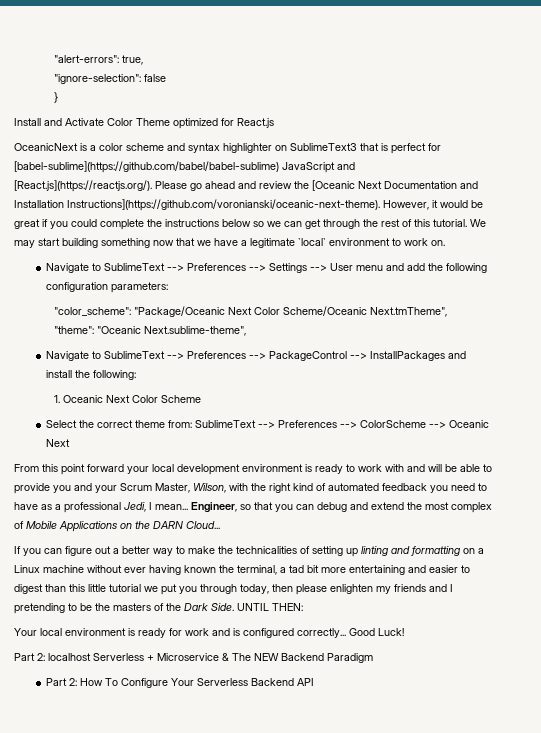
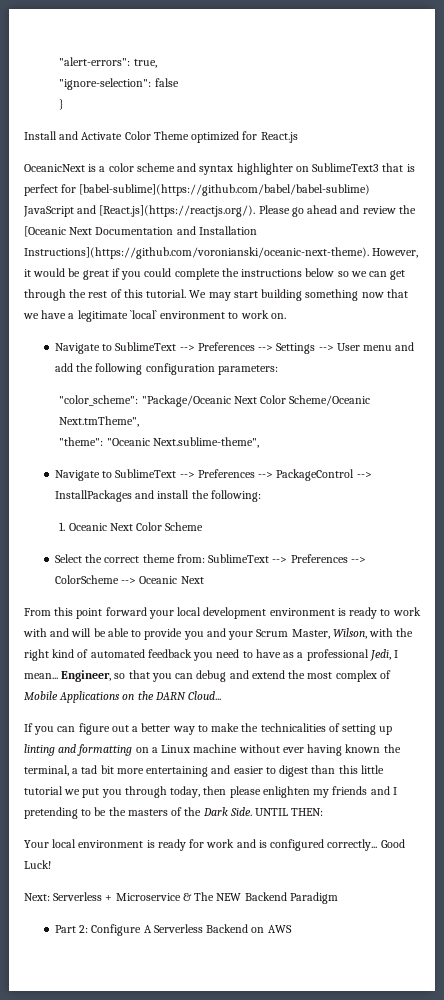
[14,653,91,661] Part 2: localhost -> [24,893,50,901] Next:
[80,678,315,688] How To Configure Your Serverless Backend API -> [91,924,292,936] Configure A Serverless Backend on AWS

